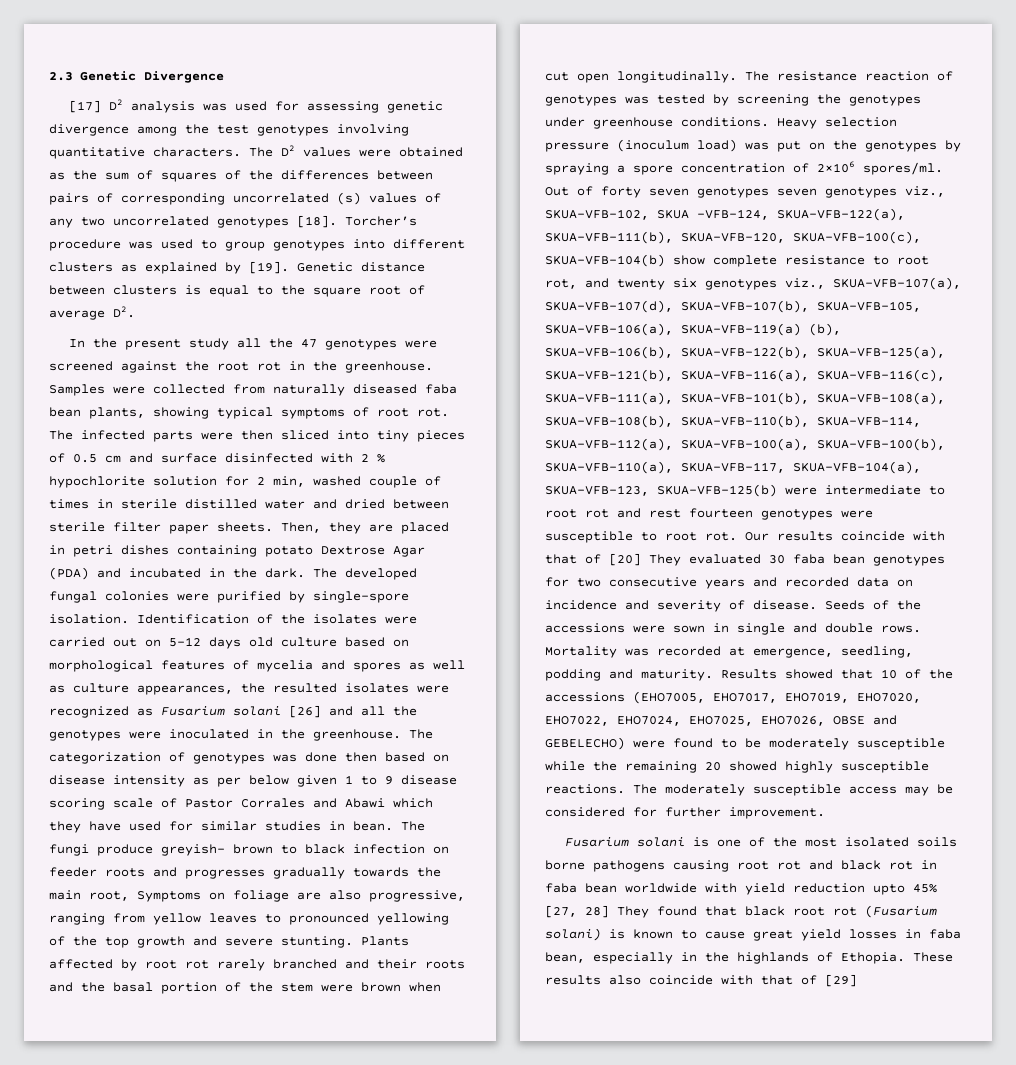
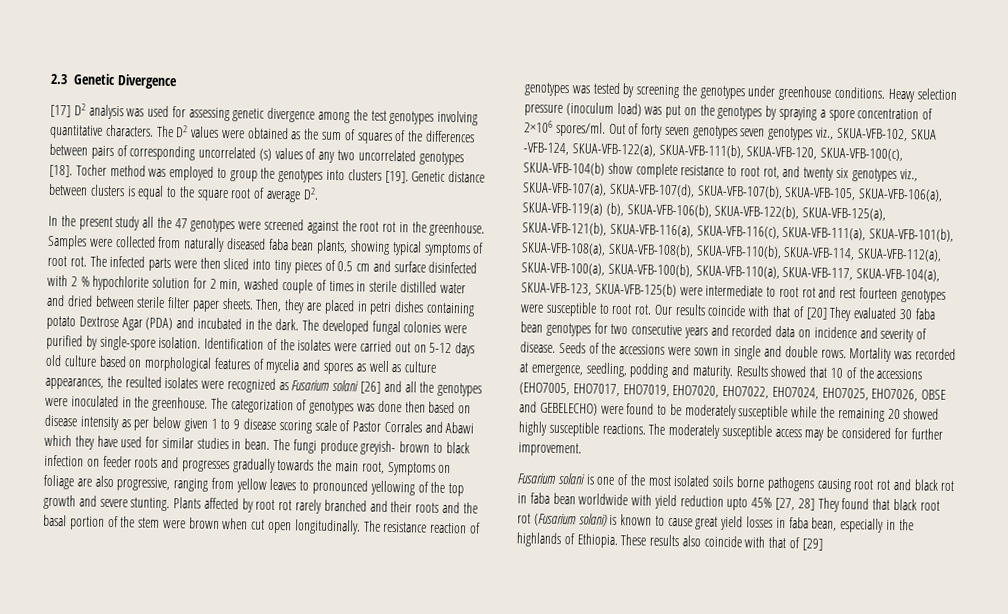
[345,216,417,226] [49,239,193,251] Torcher’s procedure was used -> [75,164,215,181] Tocher method was employed
(265, 246) none -> [260,167,276,179] the
[393,239,465,249] [49,262,241,274] different clusters as explained by -> [347,169,382,181] clusters
[841,952,905,964] Ethopia. -> [576,533,618,549] Ethiopia.

